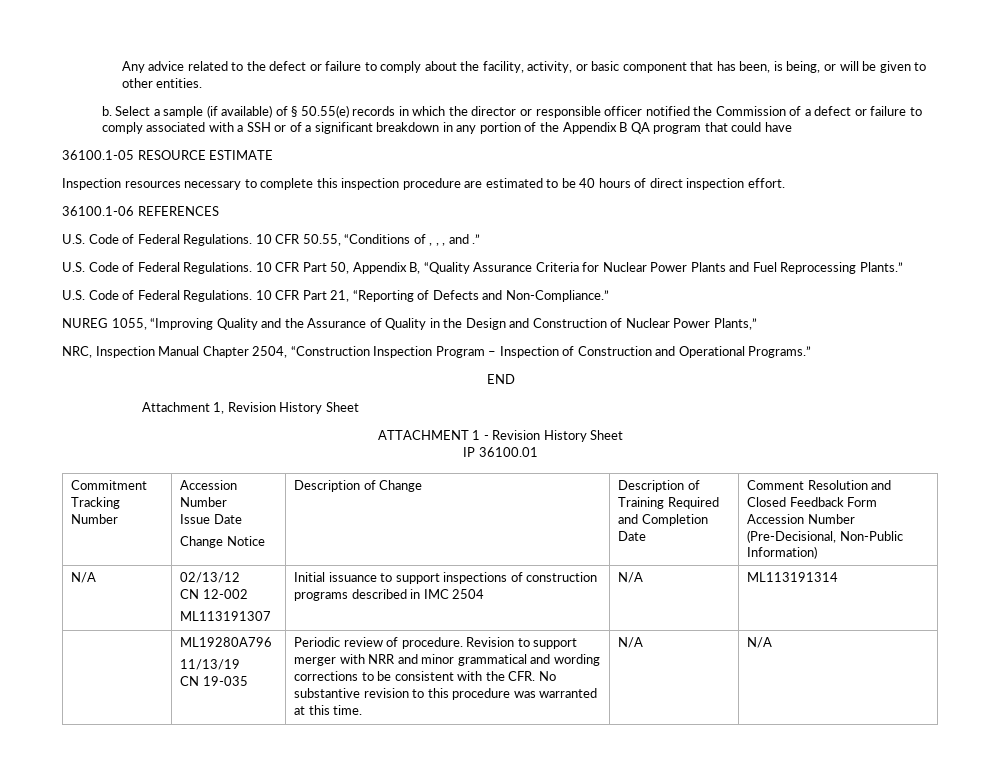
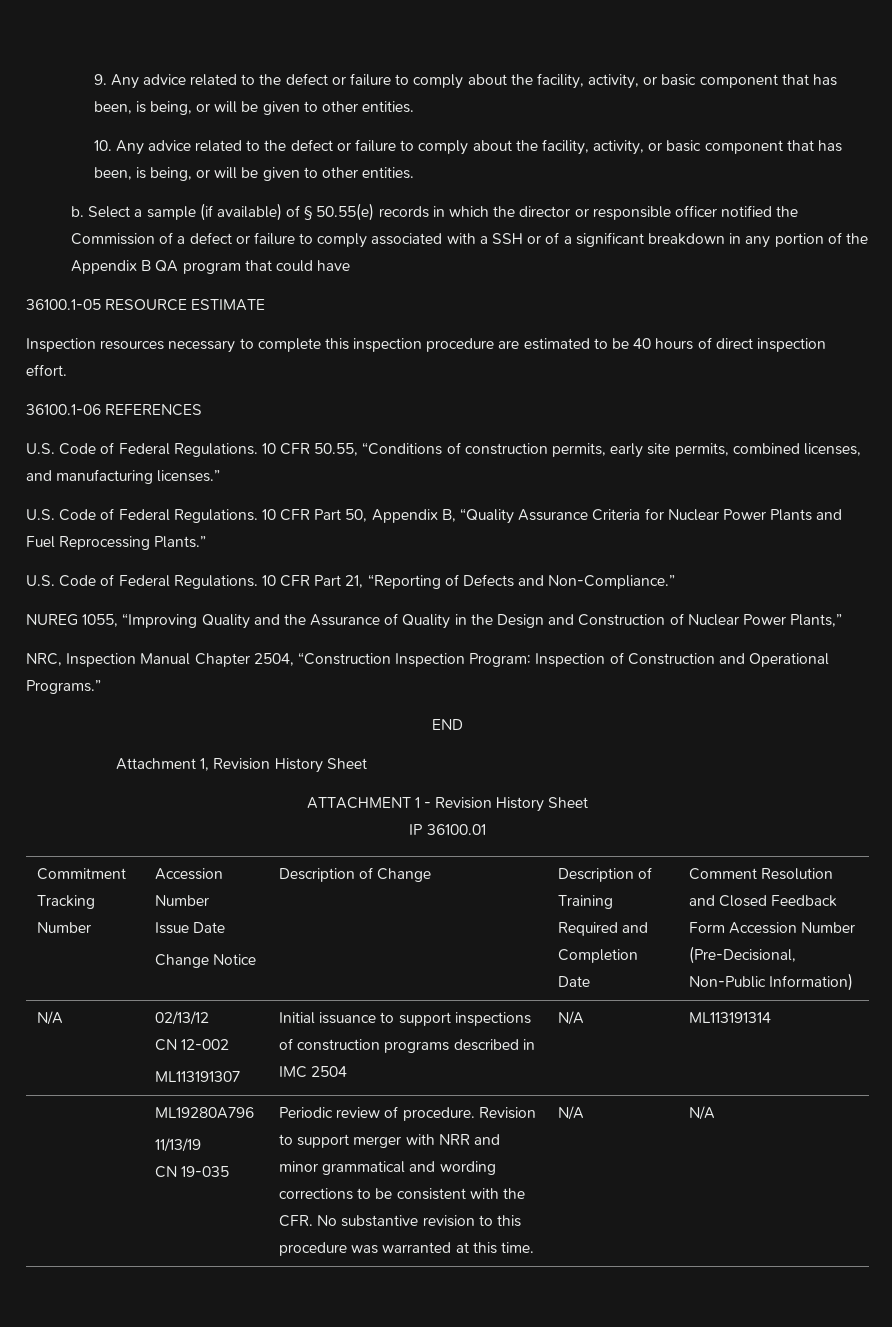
(121, 67) none -> [93,73,838,89] [93,101,415,115] [93,140,112,151] 9. Any advice related to the defect or failure to comply about the facility, activity, or basic component that has been, is being, or will be given to other entities. // 10.
[429,234,481,246] , , , and .” -> [464,443,861,458] [26,469,221,484] construction permits, early site permits, combined licenses, and manufacturing licenses.”
[435,346,497,358] Program – -> [469,653,532,667] Program:

